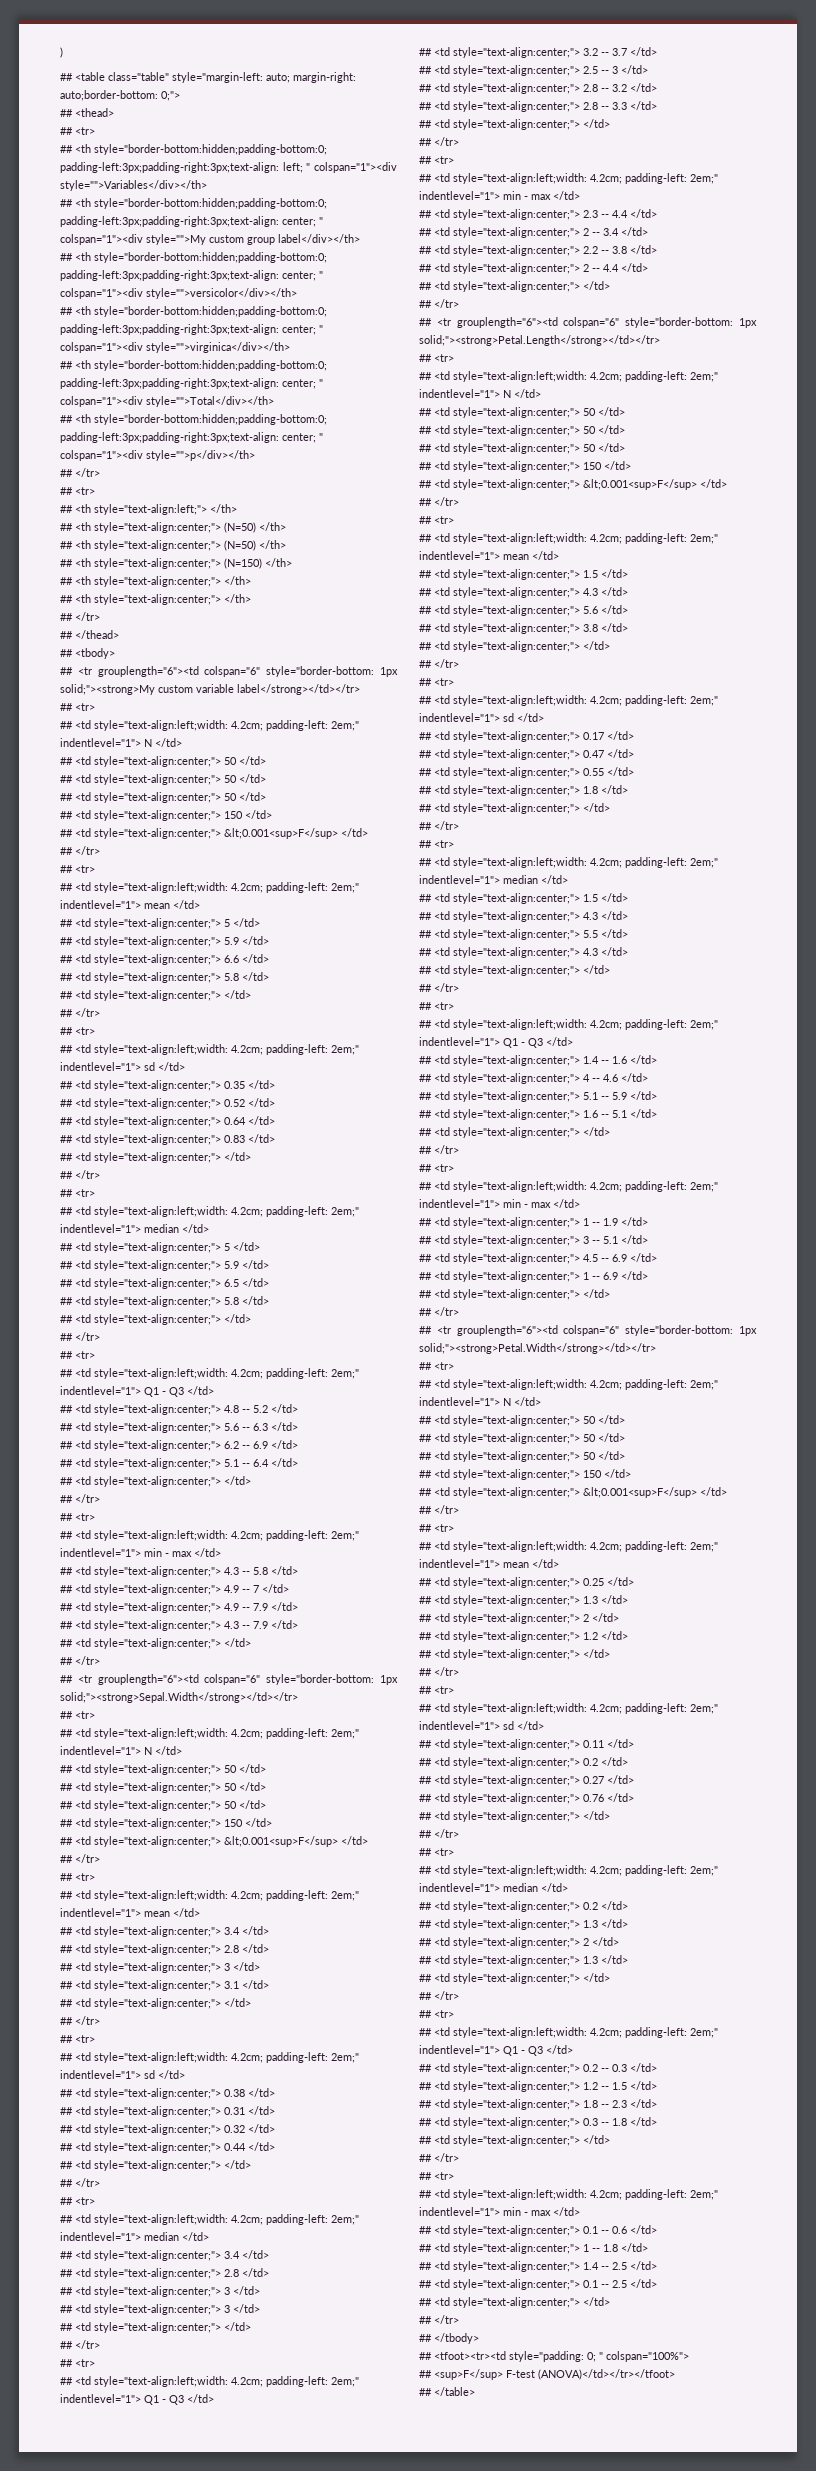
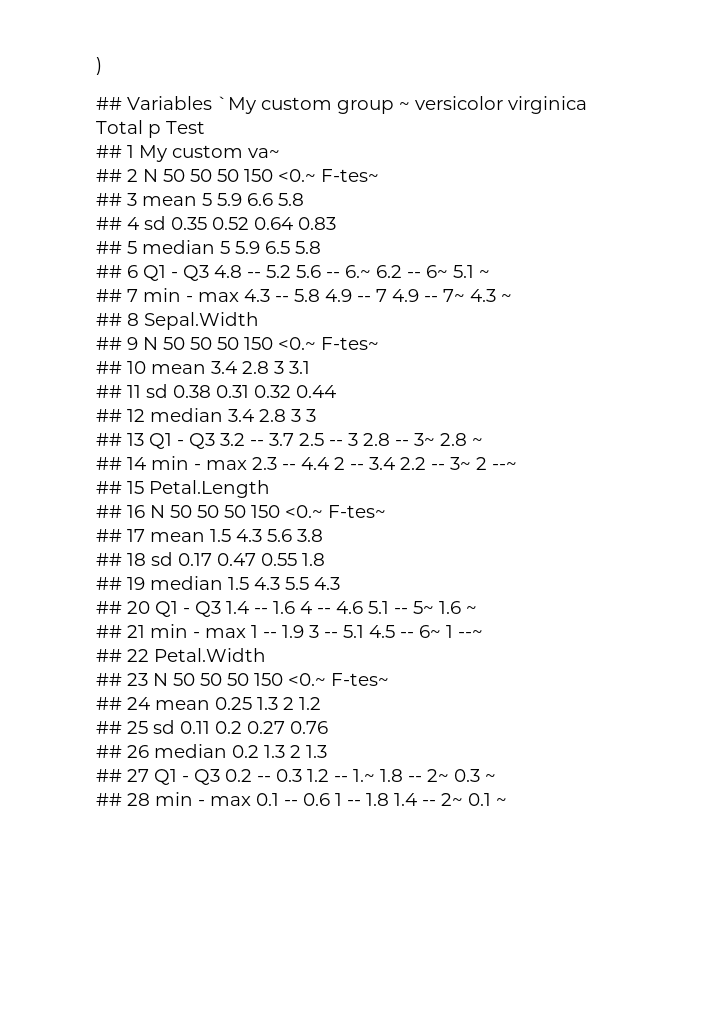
[75,72,356,83] [60,90,180,101] [60,108,114,117] [60,127,95,135] [60,144,327,155] [60,162,397,173] [60,180,207,191] [60,198,327,209] [60,216,323,227] [60,234,360,245] [60,252,327,263] [60,270,323,281] [60,288,297,299] [60,306,327,317] [60,324,323,335] [60,342,290,353] [60,360,327,371] [60,378,323,389] [60,396,274,407] [60,414,327,425] [60,432,323,443] [60,450,255,461] [60,468,100,477] [60,487,95,495] [60,504,237,515] [60,522,286,533] [60,540,286,551] [60,558,292,569] [60,576,251,587] [60,594,251,605] [60,612,100,621] [60,630,119,639] [60,648,115,659] [60,666,399,677] [60,684,360,695] [60,703,95,711] [60,720,359,731] [60,738,182,747] [60,756,266,767] [60,774,266,785] [60,792,266,803] [60,810,272,821] [60,828,368,839] [60,846,100,855] [60,865,95,873] [60,882,359,893] [60,900,200,909] [60,918,260,929] [60,936,269,947] [60,954,269,965] [60,972,269,983] [60,990,251,1001] [60,1008,100,1017] [60,1027,95,1035] [60,1044,359,1055] [60,1062,185,1071] [60,1080,275,1091] [60,1098,275,1109] [60,1116,275,1127] [60,1134,275,1145] [60,1152,251,1163] [60,1170,100,1179] [60,1189,95,1197] [60,1206,359,1217] [60,1224,209,1233] [60,1242,260,1253] [60,1260,269,1271] [60,1278,269,1289] [60,1296,269,1307] [60,1314,251,1325] [60,1332,100,1341] [60,1351,95,1359] [60,1368,359,1379] [60,1386,214,1397] [60,1404,298,1415] [60,1422,298,1433] [60,1440,298,1451] [60,1458,298,1469] [60,1476,251,1487] [60,1494,100,1503] [60,1513,95,1521] [60,1530,359,1541] [60,1548,221,1557] [60,1566,298,1577] [60,1584,289,1595] [60,1602,298,1613] [60,1620,298,1631] [60,1638,251,1649] [60,1656,100,1665] [60,1674,399,1685] [60,1692,298,1703] [60,1711,95,1719] [60,1728,359,1739] [60,1746,182,1755] [60,1764,266,1775] [60,1782,266,1793] [60,1800,266,1811] [60,1818,272,1829] [60,1836,368,1847] [60,1854,100,1863] [60,1873,95,1881] [60,1890,359,1901] [60,1908,200,1917] [60,1926,269,1937] [60,1944,269,1955] [60,1962,260,1973] [60,1980,269,1991] [60,1998,251,2009] [60,2016,100,2025] [60,2035,95,2043] [60,2052,359,2063] [60,2070,185,2079] [60,2088,275,2099] [60,2106,275,2117] [60,2124,275,2135] [60,2142,275,2153] [60,2160,251,2171] [60,2178,100,2187] [60,2197,95,2205] [60,2214,359,2225] [60,2232,209,2241] [60,2250,269,2261] [60,2268,269,2279] [60,2286,260,2297] [60,2304,260,2315] [60,2322,251,2333] [60,2340,100,2349] [60,2359,95,2367] [60,2376,359,2387] [60,2394,214,2405] [419,47,657,58] [419,65,648,76] [419,83,657,94] [419,101,657,112] [419,119,610,130] [419,137,459,146] [419,156,454,164] [419,173,718,184] [419,191,580,200] [419,209,657,220] [419,227,648,238] [419,245,657,256] [419,263,648,274] [419,281,610,292] [419,299,459,308] [419,317,757,328] [419,335,660,346] [419,354,454,362] [419,371,718,382] [419,389,541,398] [419,407,625,418] [419,425,625,436] [419,443,625,454] [419,461,631,472] [419,479,727,490] [419,497,459,506] [419,516,454,524] [419,533,718,544] [419,551,559,560] [419,569,628,580] [419,587,628,598] [419,605,628,616] [419,623,628,634] [419,641,610,652] [419,659,459,668] [419,678,454,686] [419,695,718,706] [419,713,544,722] [419,731,634,742] [419,749,634,760] [419,767,634,778] [419,785,628,796] [419,803,610,814] [419,821,459,830] [419,840,454,848] [419,857,718,868] [419,875,568,884] [419,893,628,904] [419,911,628,922] [419,929,628,940] [419,947,628,958] [419,965,610,976] [419,983,459,992] [419,1002,454,1010] [419,1019,718,1030] [419,1037,573,1048] [419,1055,657,1066] [419,1073,648,1084] [419,1091,657,1102] [419,1109,657,1120] [419,1127,610,1138] [419,1145,459,1154] [419,1164,454,1172] [419,1181,718,1192] [419,1199,580,1208] [419,1217,648,1228] [419,1235,648,1246] [419,1253,657,1264] [419,1271,648,1282] [419,1289,610,1300] [419,1307,459,1316] [419,1325,757,1336] [419,1343,656,1354] [419,1362,454,1370] [419,1379,718,1390] [419,1397,541,1406] [419,1415,625,1426] [419,1433,625,1444] [419,1451,625,1462] [419,1469,631,1480] [419,1487,727,1498] [419,1505,459,1514] [419,1524,454,1532] [419,1541,718,1552] [419,1559,559,1568] [419,1577,634,1588] [419,1595,628,1606] [419,1613,619,1624] [419,1631,628,1642] [419,1649,610,1660] [419,1667,459,1676] [419,1686,454,1694] [419,1703,718,1714] [419,1721,544,1730] [419,1739,634,1750] [419,1757,628,1768] [419,1775,634,1786] [419,1793,634,1804] [419,1811,610,1822] [419,1829,459,1838] [419,1848,454,1856] [419,1865,718,1876] [419,1883,568,1892] [419,1901,628,1912] [419,1919,628,1930] [419,1937,619,1948] [419,1955,628,1966] [419,1973,610,1984] [419,1991,459,2000] [419,2010,454,2018] [419,2027,718,2038] [419,2045,573,2056] [419,2063,657,2074] [419,2081,657,2092] [419,2099,657,2110] [419,2117,657,2128] [419,2135,610,2146] [419,2153,459,2162] [419,2172,454,2180] [419,2189,718,2200] [419,2207,580,2216] [419,2225,657,2236] [419,2243,648,2254] [419,2261,657,2272] [419,2279,657,2290] [419,2297,610,2308] [419,2315,459,2324] [419,2333,479,2344] [419,2351,689,2362] [419,2369,675,2380] [419,2387,475,2396] <table class="table" style="margin-left: auto; margin-right: auto;border-bottom: 0;"> // ## <thead> // ## <tr> // ## <th style="border-bottom:hidden;padding-bottom:0; padding-left:3px;padding-right:3px;text-align: left; " colspan="1"><div style="">Variables</div></th> // ## <th style="border-bottom:hidden;padding-bottom:0; padding-left:3px;padding-right:3px;text-align: center; " colspan="1"><div style="">My custom group label</div></th> // ## <th style="border-bottom:hidden;padding-bottom:0; padding-left:3px;padding-right:3px;text-align: center; " colspan="1"><div style="">versicolor</div></th> // ## <th style="border-bottom:hidden;padding-bottom:0; padding-left:3px;padding-right:3px;text-align: center; " colspan="1"><div style="">virginica</div></th> // ## <th style="border-bottom:hidden;padding-bottom:0; padding-left:3px;padding-right:3px;text-align: center; " colspan="1"><div style="">Total</div></th> // ## <th style="border-bottom:hidden;padding-bottom:0; padding-left:3px;padding-right:3px;text-align: center; " colspan="1"><div style="">p</div></th> // ## </tr> // ## <tr> // ## <th style="text-align:left;"> </th> // ## <th style="text-align:center;"> (N=50) </th> // ## <th style="text-align:center;"> (N=50) </th> // ## <th style="text-align:center;"> (N=150) </th> // ## <th style="text-align:center;"> </th> // ## <th style="text-align:center;"> </th> // ## </tr> // ## </thead> // ## <tbody> // ## <tr grouplength="6"><td colspan="6" style="border-bottom: 1px solid;"><strong>My custom variable label</strong></td></tr> // ## <tr> // ## <td style="text-align:left;width: 4.2cm; padding-left: 2em;" indentlevel="1"> N </td> // ## <td style="text-align:center;"> 50 </td> // ## <td style="text-align:center;"> 50 </td> // ## <td style="text-align:center;"> 50 </td> // ## <td style="text-align:center;"> 150 </td> // ## <td style="text-align:center;"> &lt;0.001<sup>F</sup> </td> // ## </tr> // ## <tr> // ## <td style="text-align:left;width: 4.2cm; padding-left: 2em;" indentlevel="1"> mean </td> // ## <td style="text-align:center;"> 5 </td> // ## <td style="text-align:center;"> 5.9 </td> // ## <td style="text-align:center;"> 6.6 </td> // ## <td style="text-align:center;"> 5.8 </td> // ## <td style="text-align:center;"> </td> // ## </tr> // ## <tr> // ## <td style="text-align:left;width: 4.2cm; padding-left: 2em;" indentlevel="1"> sd </td> // ## <td style="text-align:center;"> 0.35 </td> // ## <td style="text-align:center;"> 0.52 </td> // ## <td style="text-align:center;"> 0.64 </td> // ## <td style="text-align:center;"> 0.83 </td> // ## <td style="text-align:center;"> </td> // ## </tr> // ## <tr> // ## <td style="text-align:left;width: 4.2cm; padding-left: 2em;" indentlevel="1"> median </td> // ## <td style="text-align:center;"> 5 </td> // ## <td style="text-align:center;"> 5.9 </td> // ## <td style="text-align:center;"> 6.5 </td> // ## <td style="text-align:center;"> 5.8 </td> // ## <td style="text-align:center;"> </td> // ## </tr> // ## <tr> // ## <td style="text-align:left;width: 4.2cm; padding-left: 2em;" indentlevel="1"> Q1 - Q3 </td> // ## <td style="text-align:center;"> 4.8 -- 5.2 </td> // ## <td style="text-align:center;"> 5.6 -- 6.3 </td> // ## <td style="text-align:center;"> 6.2 -- 6.9 </td> // ## <td style="text-align:center;"> 5.1 -- 6.4 </td> // ## <td style="text-align:center;"> </td> // ## </tr> // ## <tr> // ## <td style="text-align:left;width: 4.2cm; padding-left: 2em;" indentlevel="1"> min - max </td> // ## <td style="text-align:center;"> 4.3 -- 5.8 </td> // ## <td style="text-align:center;"> 4.9 -- 7 </td> // ## <td style="text-align:center;"> 4.9 -- 7.9 </td> // ## <td style="text-align:center;"> 4.3 -- 7.9 </td> // ## <td style="text-align:center;"> </td> // ## </tr> // ## <tr grouplength="6"><td colspan="6" style="border-bottom: 1px solid;"><strong>Sepal.Width</strong></td></tr> // ## <tr> // ## <td style="text-align:left;width: 4.2cm; padding-left: 2em;" indentlevel="1"> N </td> // ## <td style="text-align:center;"> 50 </td> // ## <td style="text-align:center;"> 50 </td> // ## <td style="text-align:center;"> 50 </td> // ## <td style="text-align:center;"> 150 </td> // ## <td style="text-align:center;"> &lt;0.001<sup>F</sup> </td> // ## </tr> // ## <tr> // ## <td style="text-align:left;width: 4.2cm; padding-left: 2em;" indentlevel="1"> mean </td> // ## <td style="text-align:center;"> 3.4 </td> // ## <td style="text-align:center;"> 2.8 </td> // ## <td style="text-align:center;"> 3 </td> // ## <td style="text-align:center;"> 3.1 </td> // ## <td style="text-align:center;"> </td> // ## </tr> // ## <tr> // ## <td style="text-align:left;width: 4.2cm; padding-left: 2em;" indentlevel="1"> sd </td> // ## <td style="text-align:center;"> 0.38 </td> // ## <td style="text-align:center;"> 0.31 </td> // ## <td style="text-align:center;"> 0.32 </td> // ## <td style="text-align:center;"> 0.44 </td> // ## <td style="text-align:center;"> </td> // ## </tr> // ## <tr> // ## <td style="text-align:left;width: 4.2cm; padding-left: 2em;" indentlevel="1"> median </td> // ## <td style="text-align:center;"> 3.4 </td> // ## <td style="text-align:center;"> 2.8 </td> // ## <td style="text-align:center;"> 3 </td> // ## <td style="text-align:center;"> 3 </td> // ## <td style="text-align:center;"> </td> // ## </tr> // ## <tr> // ## <td style="text-align:left;width: 4.2cm; padding-left: 2em;" indentlevel="1"> Q1 - Q3 </td> // ## <td style="text-align:center;"> 3.2 -- 3.7 </td> // ## <td style="text-align:center;"> 2.5 -- 3 </td> // ## <td style="text-align:center;"> 2.8 -- 3.2 </td> // ## <td style="text-align:center;"> 2.8 -- 3.3 </td> // ## <td style="text-align:center;"> </td> // ## </tr> // ## <tr> // ## <td style="text-align:left;width: 4.2cm; padding-left: 2em;" indentlevel="1"> min - max </td> // ## <td style="text-align:center;"> 2.3 -- 4.4 </td> // ## <td style="text-align:center;"> 2 -- 3.4 </td> // ## <td style="text-align:center;"> 2.2 -- 3.8 </td> // ## <td style="text-align:center;"> 2 -- 4.4 </td> // ## <td style="text-align:center;"> </td> // ## </tr> // ## <tr grouplength="6"><td colspan="6" style="border-bottom: 1px solid;"><strong>Petal.Length</strong></td></tr> // ## <tr> // ## <td style="text-align:left;width: 4.2cm; padding-left: 2em;" indentlevel="1"> N </td> // ## <td style="text-align:center;"> 50 </td> // ## <td style="text-align:center;"> 50 </td> // ## <td style="text-align:center;"> 50 </td> // ## <td style="text-align:center;"> 150 </td> // ## <td style="text-align:center;"> &lt;0.001<sup>F</sup> </td> // ## </tr> // ## <tr> // ## <td style="text-align:left;width: 4.2cm; padding-left: 2em;" indentlevel="1"> mean </td> // ## <td style="text-align:center;"> 1.5 </td> // ## <td style="text-align:center;"> 4.3 </td> // ## <td style="text-align:center;"> 5.6 </td> // ## <td style="text-align:center;"> 3.8 </td> // ## <td style="text-align:center;"> </td> // ## </tr> // ## <tr> // ## <td style="text-align:left;width: 4.2cm; padding-left: 2em;" indentlevel="1"> sd </td> // ## <td style="text-align:center;"> 0.17 </td> // ## <td style="text-align:center;"> 0.47 </td> // ## <td style="text-align:center;"> 0.55 </td> // ## <td style="text-align:center;"> 1.8 </td> // ## <td style="text-align:center;"> </td> // ## </tr> // ## <tr> // ## <td style="text-align:left;width: 4.2cm; padding-left: 2em;" indentlevel="1"> median </td> // ## <td style="text-align:center;"> 1.5 </td> // ## <td style="text-align:center;"> 4.3 </td> // ## <td style="text-align:center;"> 5.5 </td> // ## <td style="text-align:center;"> 4.3 </td> // ## <td style="text-align:center;"> </td> // ## </tr> // ## <tr> // ## <td style="text-align:left;width: 4.2cm; padding-left: 2em;" indentlevel="1"> Q1 - Q3 </td> // ## <td style="text-align:center;"> 1.4 -- 1.6 </td> // ## <td style="text-align:center;"> 4 -- 4.6 </td> // ## <td style="text-align:center;"> 5.1 -- 5.9 </td> // ## <td style="text-align:center;"> 1.6 -- 5.1 </td> // ## <td style="text-align:center;"> </td> // ## </tr> // ## <tr> // ## <td style="text-align:left;width: 4.2cm; padding-left: 2em;" indentlevel="1"> min - max </td> // ## <td style="text-align:center;"> 1 -- 1.9 </td> // ## <td style="text-align:center;"> 3 -- 5.1 </td> // ## <td style="text-align:center;"> 4.5 -- 6.9 </td> // ## <td style="text-align:center;"> 1 -- 6.9 </td> // ## <td style="text-align:center;"> </td> // ## </tr> // ## <tr grouplength="6"><td colspan="6" style="border-bottom: 1px solid;"><strong>Petal.Width</strong></td></tr> // ## <tr> // ## <td style="text-align:left;width: 4.2cm; padding-left: 2em;" indentlevel="1"> N </td> // ## <td style="text-align:center;"> 50 </td> // ## <td style="text-align:center;"> 50 </td> // ## <td style="text-align:center;"> 50 </td> // ## <td style="text-align:center;"> 150 </td> // ## <td style="text-align:center;"> &lt;0.001<sup>F</sup> </td> // ## </tr> // ## <tr> // ## <td style="text-align:left;width: 4.2cm; padding-left: 2em;" indentlevel="1"> mean </td> // ## <td style="text-align:center;"> 0.25 </td> // ## <td style="text-align:center;"> 1.3 </td> // ## <td style="text-align:center;"> 2 </td> // ## <td style="text-align:center;"> 1.2 </td> // ## <td style="text-align:center;"> </td> // ## </tr> // ## <tr> // ## <td style="text-align:left;width: 4.2cm; padding-left: 2em;" indentlevel="1"> sd </td> // ## <td style="text-align:center;"> 0.11 </td> // ## <td style="text-align:center;"> 0.2 </td> // ## <td style="text-align:center;"> 0.27 </td> // ## <td style="text-align:center;"> 0.76 </td> // ## <td style="text-align:center;"> </td> // ## </tr> // ## <tr> // ## <td style="text-align:left;width: 4.2cm; padding-left: 2em;" indentlevel="1"> median </td> // ## <td style="text-align:center;"> 0.2 </td> // ## <td style="text-align:center;"> 1.3 </td> // ## <td style="text-align:center;"> 2 </td> // ## <td style="text-align:center;"> 1.3 </td> // ## <td style="text-align:center;"> </td> // ## </tr> // ## <tr> // ## <td style="text-align:left;width: 4.2cm; padding-left: 2em;" indentlevel="1"> Q1 - Q3 </td> // ## <td style="text-align:center;"> 0.2 -- 0.3 </td> // ## <td style="text-align:center;"> 1.2 -- 1.5 </td> // ## <td style="text-align:center;"> 1.8 -- 2.3 </td> // ## <td style="text-align:center;"> 0.3 -- 1.8 </td> // ## <td style="text-align:center;"> </td> // ## </tr> // ## <tr> // ## <td style="text-align:left;width: 4.2cm; padding-left: 2em;" indentlevel="1"> min - max </td> // ## <td style="text-align:center;"> 0.1 -- 0.6 </td> // ## <td style="text-align:center;"> 1 -- 1.8 </td> // ## <td style="text-align:center;"> 1.4 -- 2.5 </td> // ## <td style="text-align:center;"> 0.1 -- 2.5 </td> // ## <td style="text-align:center;"> </td> // ## </tr> // ## </tbody> // ## <tfoot><tr><td style="padding: 0; " colspan="100%"> // ## <sup>F</sup> F-test (ANOVA)</td></tr></tfoot> // ## </table> -> [127,96,587,114] [96,120,205,138] [96,145,280,162] [96,169,379,182] [96,193,304,206] [96,216,336,230] [96,240,321,254] [96,265,490,281] [96,288,512,302] [96,312,259,330] [96,337,379,350] [96,361,310,374] [96,384,336,398] [96,408,316,422] [96,433,483,449] [96,456,517,470] [96,480,270,498] [96,505,386,518] [96,529,323,542] [96,552,325,566] [96,576,340,590] [96,601,477,617] [96,624,483,638] [96,648,266,662] [96,673,389,686] [96,697,321,710] [96,720,328,734] [96,744,327,758] [96,769,496,785] [96,792,507,806] Variables `My custom group ~ versicolor virginica Total p Test // ## 1 My custom va~ // ## 2 N 50 50 50 150 <0.~ F-tes~ // ## 3 mean 5 5.9 6.6 5.8 // ## 4 sd 0.35 0.52 0.64 0.83 // ## 5 median 5 5.9 6.5 5.8 // ## 6 Q1 - Q3 4.8 -- 5.2 5.6 -- 6.~ 6.2 -- 6~ 5.1 ~ // ## 7 min - max 4.3 -- 5.8 4.9 -- 7 4.9 -- 7~ 4.3 ~ // ## 8 Sepal.Width // ## 9 N 50 50 50 150 <0.~ F-tes~ // ## 10 mean 3.4 2.8 3 3.1 // ## 11 sd 0.38 0.31 0.32 0.44 // ## 12 median 3.4 2.8 3 3 // ## 13 Q1 - Q3 3.2 -- 3.7 2.5 -- 3 2.8 -- 3~ 2.8 ~ // ## 14 min - max 2.3 -- 4.4 2 -- 3.4 2.2 -- 3~ 2 --~ // ## 15 Petal.Length // ## 16 N 50 50 50 150 <0.~ F-tes~ // ## 17 mean 1.5 4.3 5.6 3.8 // ## 18 sd 0.17 0.47 0.55 1.8 // ## 19 median 1.5 4.3 5.5 4.3 // ## 20 Q1 - Q3 1.4 -- 1.6 4 -- 4.6 5.1 -- 5~ 1.6 ~ // ## 21 min - max 1 -- 1.9 3 -- 5.1 4.5 -- 6~ 1 --~ // ## 22 Petal.Width // ## 23 N 50 50 50 150 <0.~ F-tes~ // ## 24 mean 0.25 1.3 2 1.2 // ## 25 sd 0.11 0.2 0.27 0.76 // ## 26 median 0.2 1.3 2 1.3 // ## 27 Q1 - Q3 0.2 -- 0.3 1.2 -- 1.~ 1.8 -- 2~ 0.3 ~ // ## 28 min - max 0.1 -- 0.6 1 -- 1.8 1.4 -- 2~ 0.1 ~

